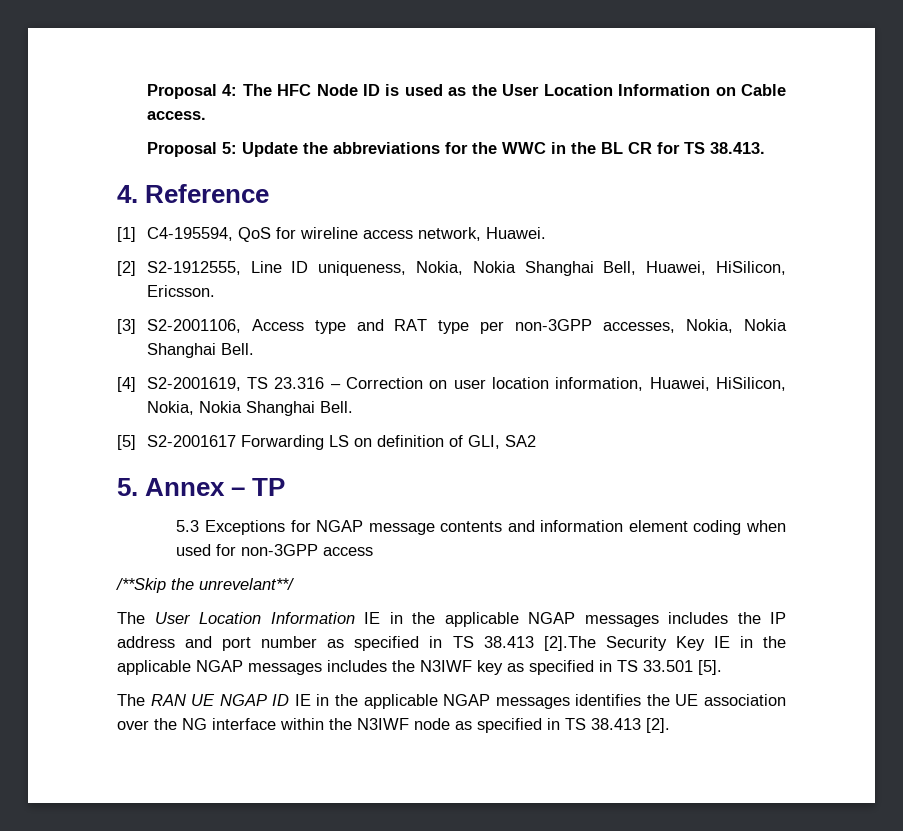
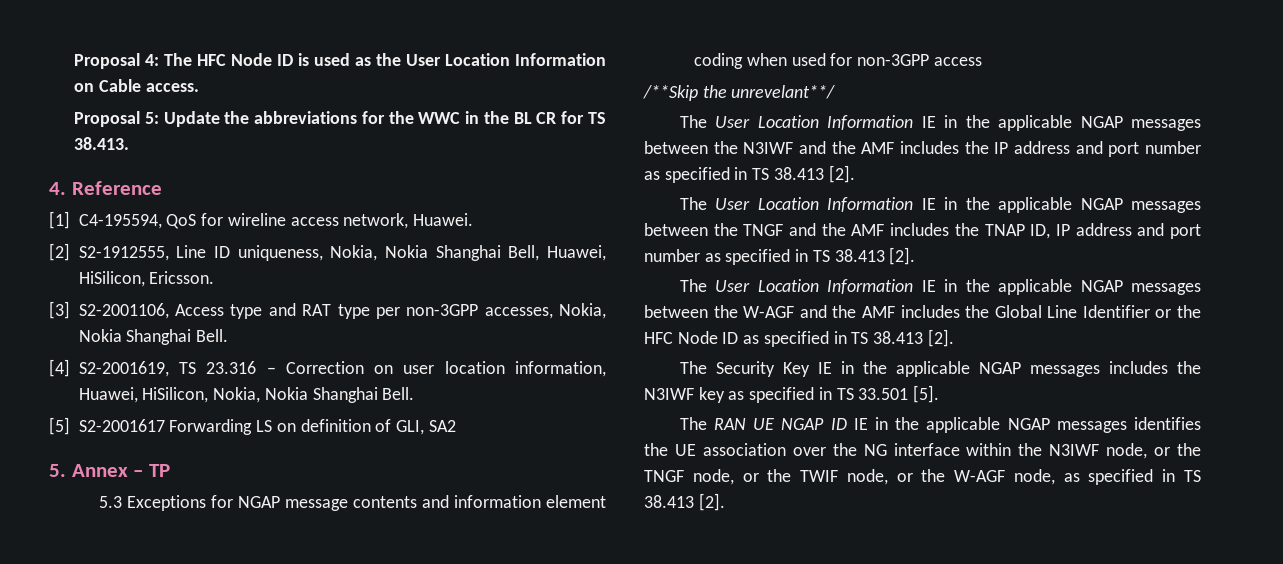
(659, 621) none -> [644,141,895,154] between the N3IWF and the AMF
[543,636,596,651] [2].The -> [828,165,855,183] [679,197,1201,213] [644,223,1201,239] [644,247,916,265] [679,279,1201,295] [644,305,1201,318] [644,329,954,347] [679,361,707,374] [2]. // The User Location Information IE in the applicable NGAP messages between the TNGF and the AMF includes the TNAP ID, IP address and port number as specified in TS 38.413 [2]. // The User Location Information IE in the applicable NGAP messages between the W-AGF and the AMF includes the Global Line Identifier or the HFC Node ID as specified in TS 38.413 [2]. // The
[414,718,450,730] node -> [1106,443,1201,459] [644,469,1055,485] node, or the TNGF node, or the TWIF node, or the W-AGF node,

